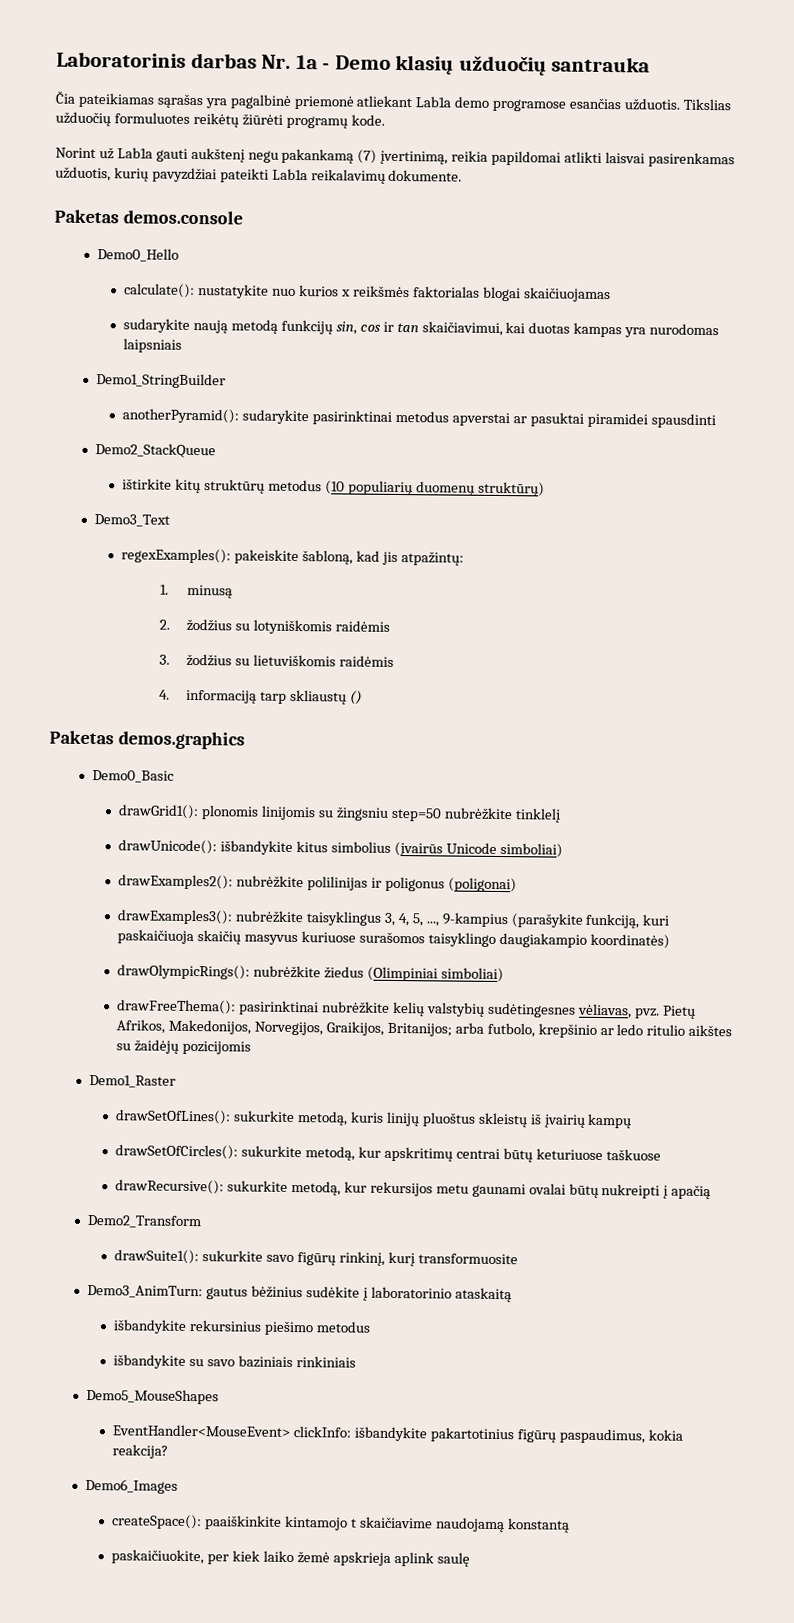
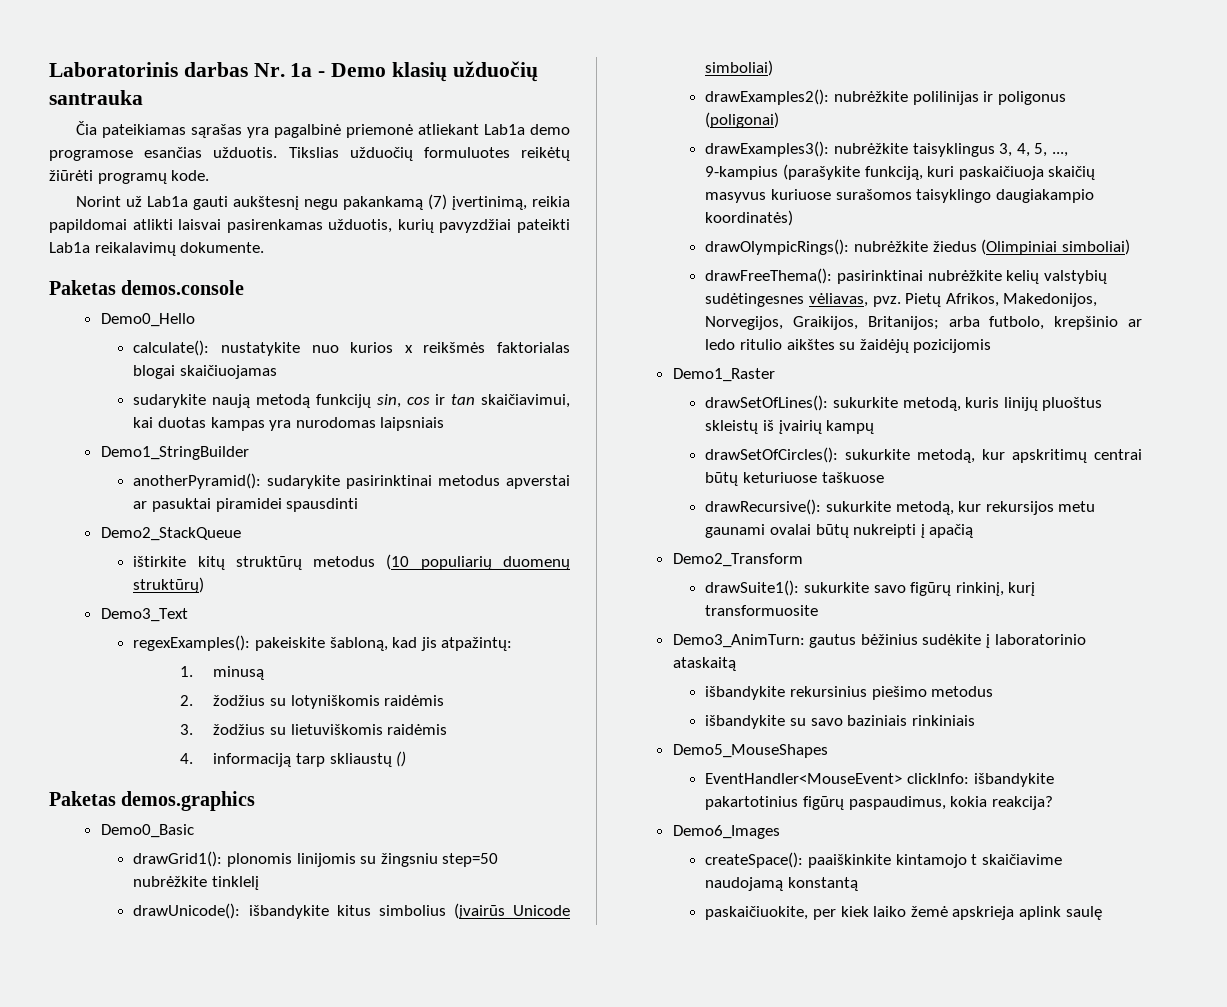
[190,147,245,163] aukštenį -> [233,196,300,210] aukštesnį

